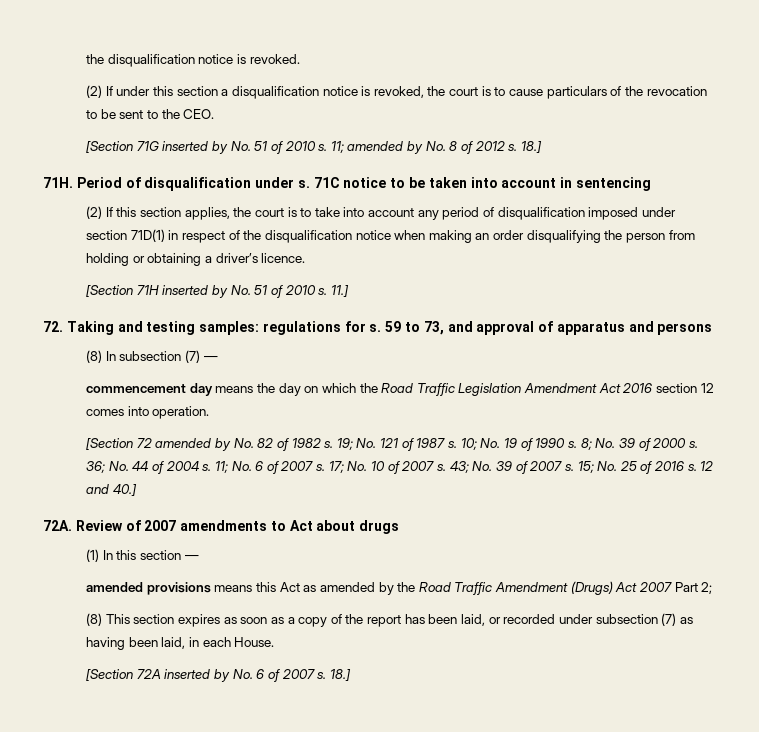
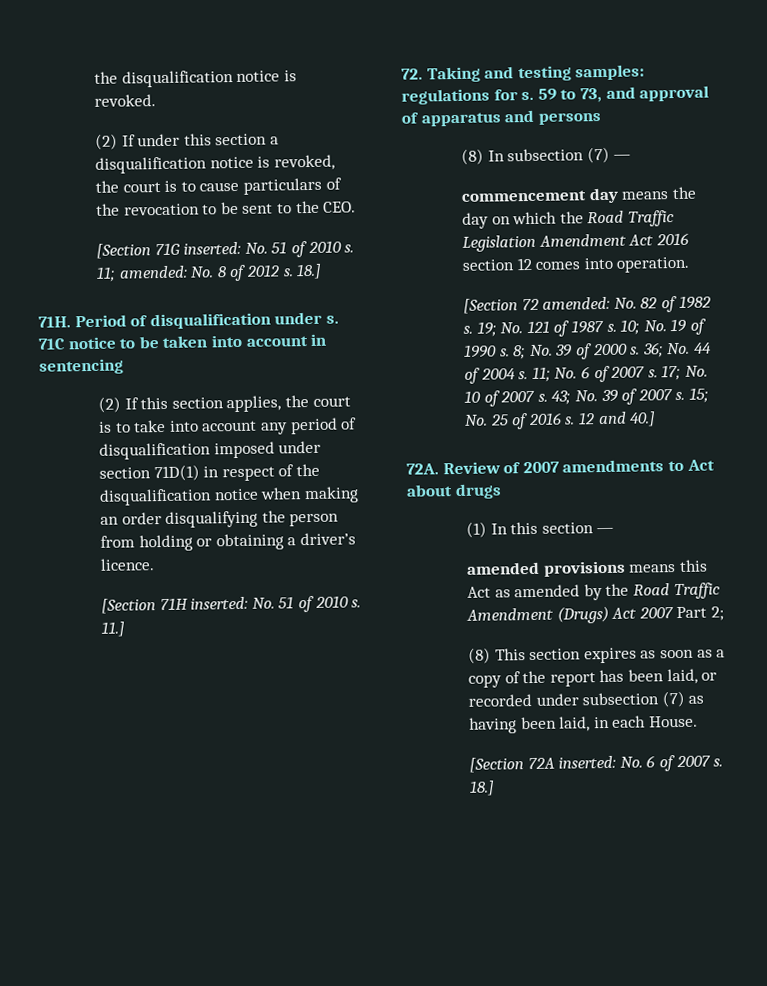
[162,141,228,154] inserted by -> [183,241,242,255] inserted:
[347,141,424,154] amended by -> [118,265,188,279] amended:
[162,285,228,298] inserted by -> [190,596,249,610] inserted:
[155,438,231,451] amended by -> [542,296,611,310] amended:
[164,669,230,682] inserted by -> [558,755,617,769] inserted:

